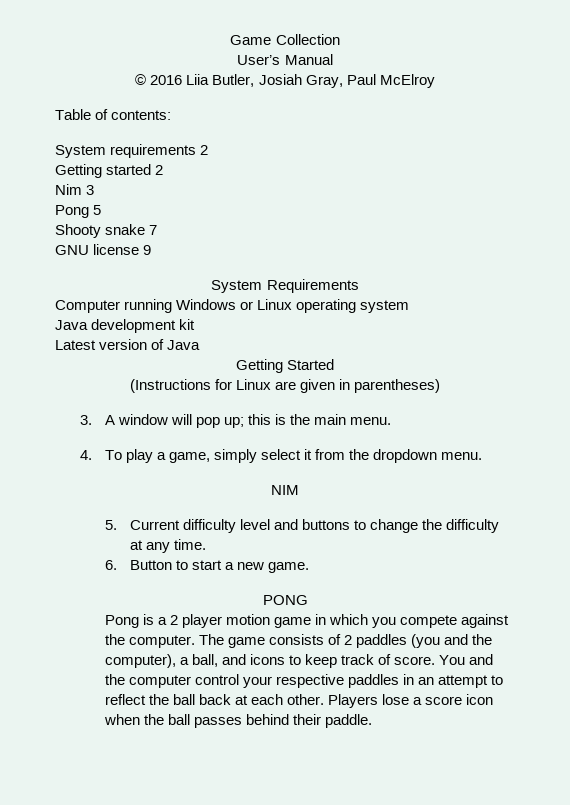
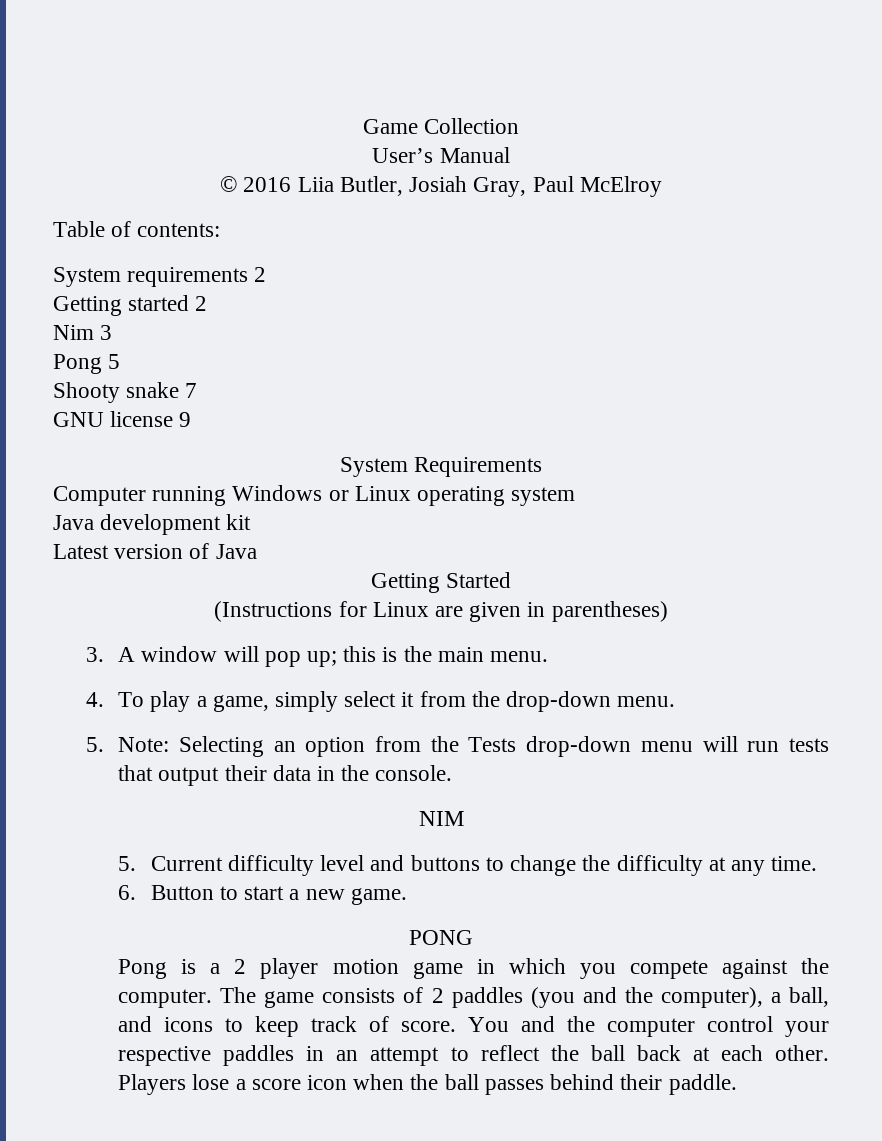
[373,449,483,463] dropdown menu. -> [506,691,676,712] [85,736,830,757] [118,765,453,786] drop-down menu. // 5. Note: Selecting an option from the Tests drop-down menu will run tests that output their data in the console.

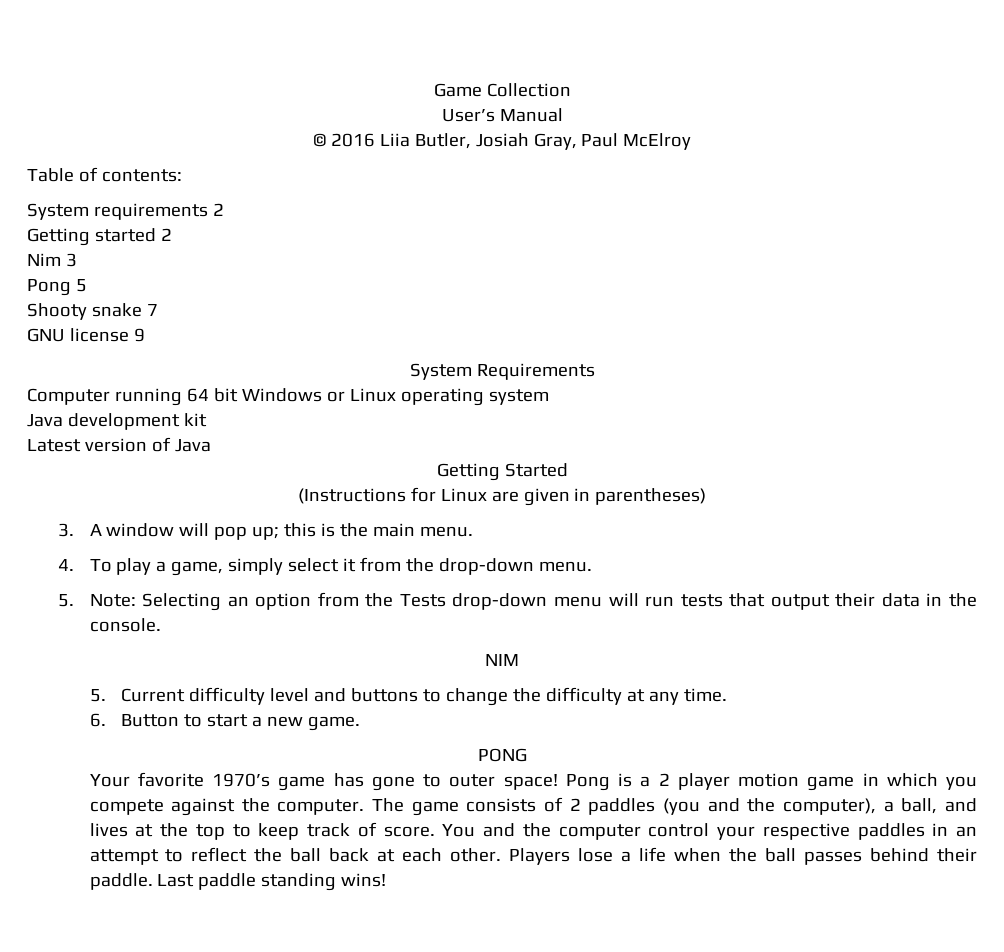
(227, 496) none -> [186,388,238,402] 64 bit
(473, 937) none -> [89,772,558,791] Your favorite 1970’s game has gone to outer space!
[164,1017,214,1032] icons -> [89,823,225,840] lives at the top
[251,1075,348,1090] score icon -> [639,847,667,862] life
(737, 1084) none -> [157,873,387,891] Last paddle standing wins!

